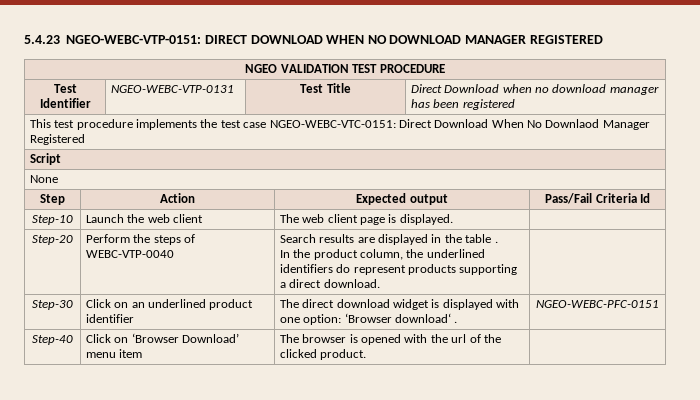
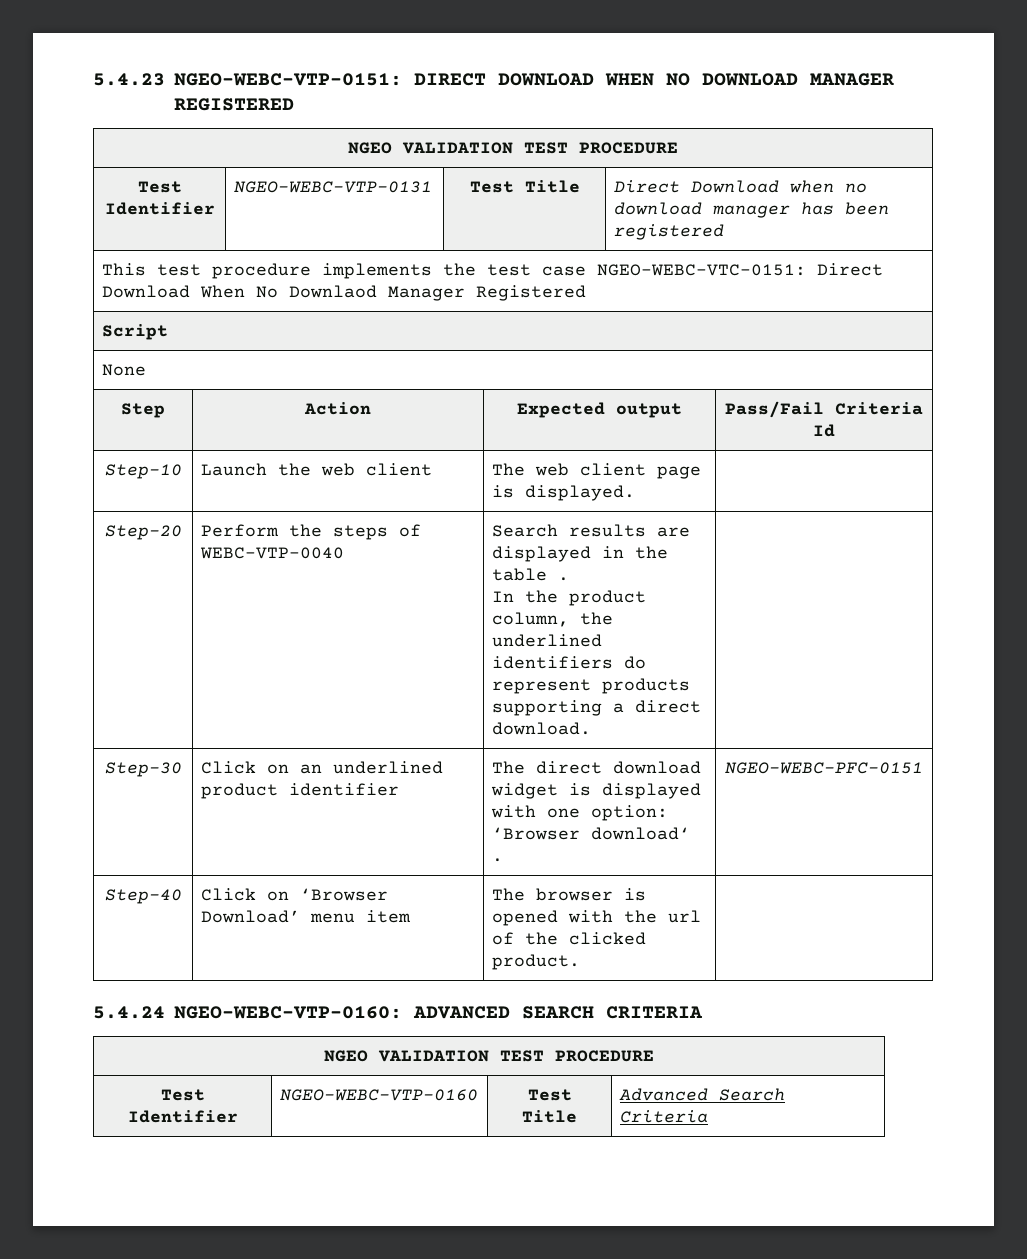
(367, 354) none -> [93,1006,703,1019] [324,1050,654,1062] [160,1089,205,1101] [127,1110,238,1123] [279,1089,478,1101] [527,1089,572,1101] [522,1110,577,1123] [618,1088,785,1101] [619,1110,708,1123] // 5.4.24 NGEO-WEBC-VTP-0160: ADVANCED SEARCH CRITERIA // NGEO VALIDATION TEST PROCEDURE // Test Identifier | NGEO-WEBC-VTP-0160 | Test Title | Advanced Search Criteria

